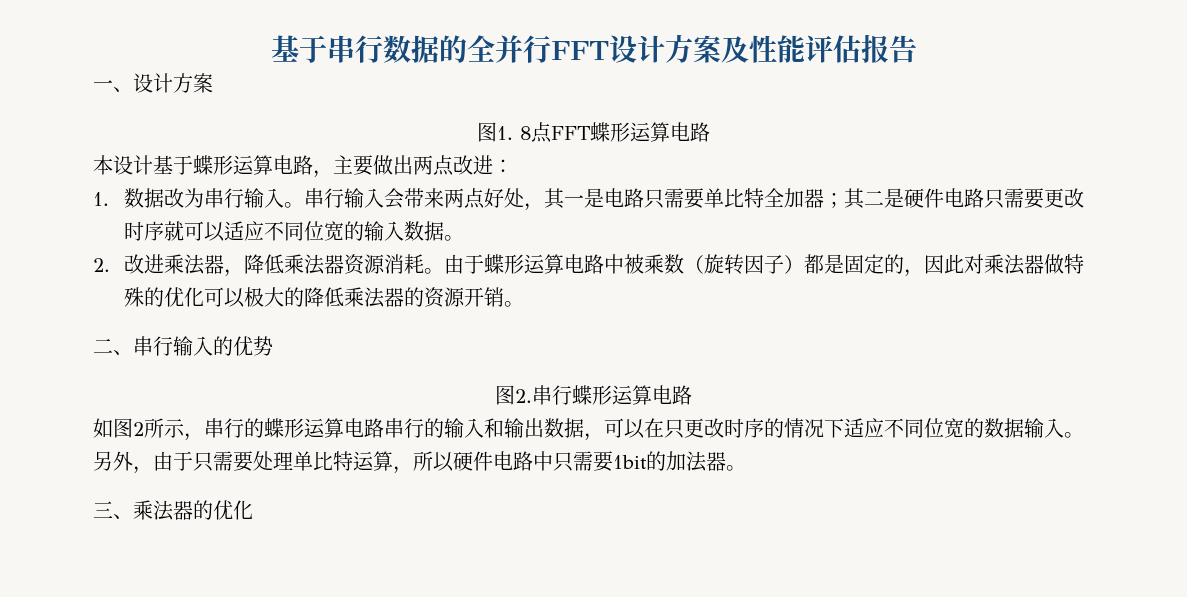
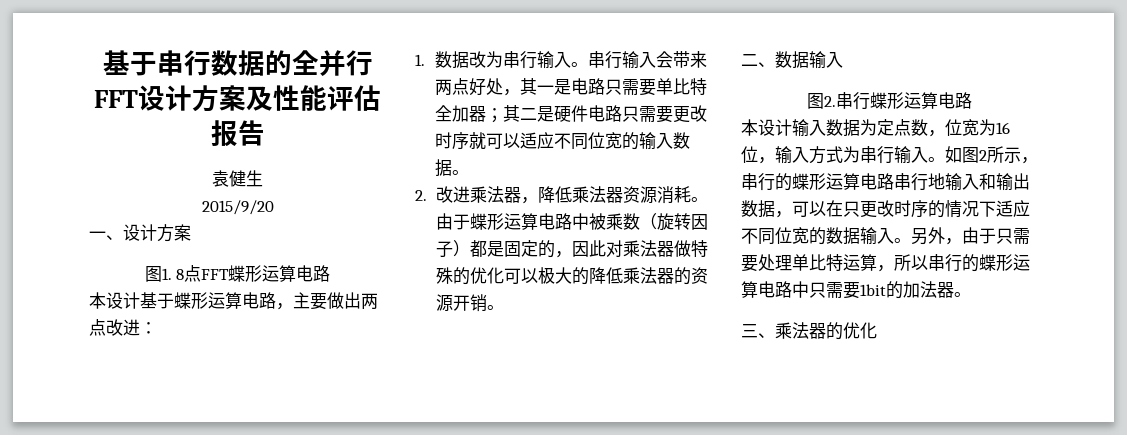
(917, 49) none -> [212,170,263,187] [201,200,274,215] // 袁健生 // 2015/9/20
[133,336,273,356] 串行输入的优势 -> [775,51,843,69] 数据输入
(692, 395) none -> [741,119,1010,137] [741,146,945,164] 本设计输入数据为定点数，位宽为16位，输入方式为串行输入。
[424,418,444,438] 的 -> [928,173,945,190] 地
[453,451,493,471] 硬件 -> [928,254,1030,272] [741,281,758,298] 串行的蝶形运算

